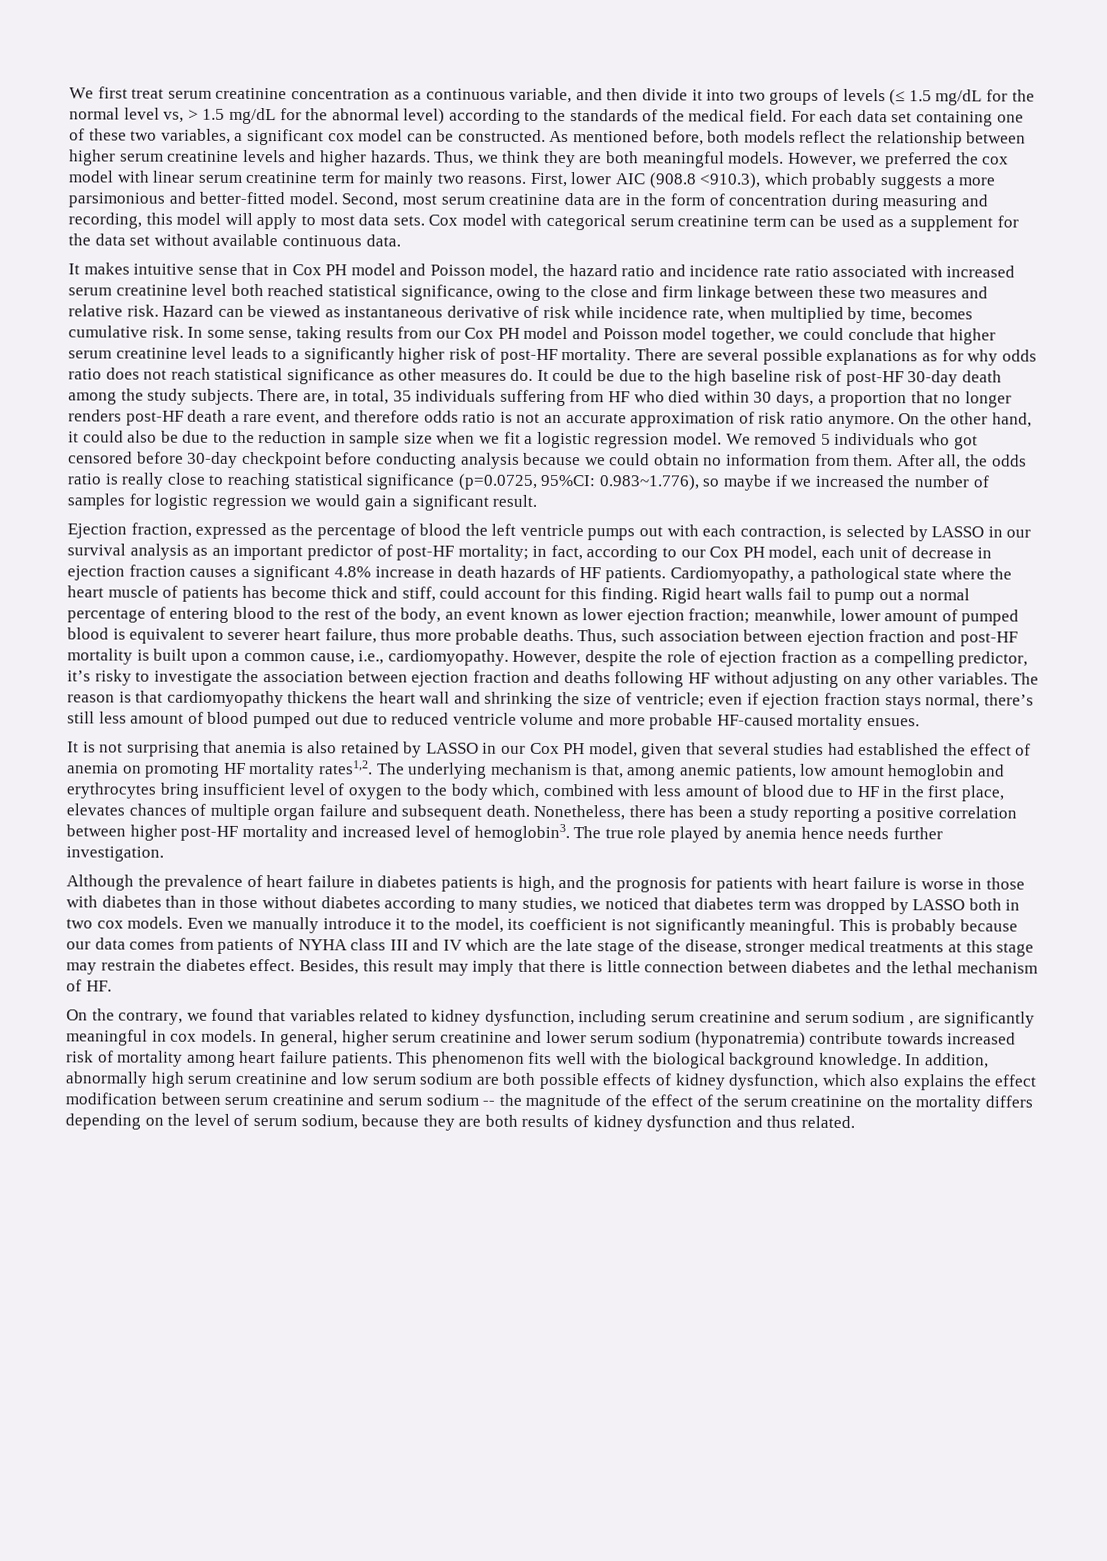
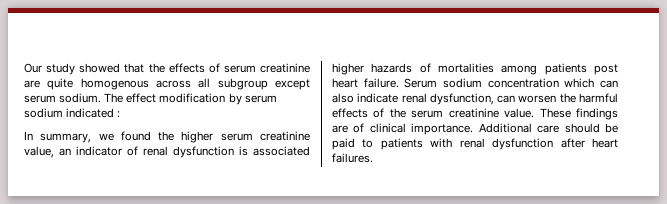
[69,86,1035,106] [69,107,1024,127] [69,128,1027,148] [69,149,1010,169] [68,170,997,190] [68,191,989,211] [68,212,1019,232] [68,233,401,247] [68,262,1016,279] [68,283,988,302] [68,304,973,324] [68,325,996,345] [68,346,1037,366] [68,367,1002,387] [68,388,1012,408] [68,409,1032,429] [68,430,978,450] [68,451,1027,470] [67,472,990,491] [67,493,538,511] [67,522,1032,542] [67,543,993,562] [67,564,1012,584] [67,585,970,605] [67,606,1020,626] [67,627,1018,647] [67,648,1029,668] [67,669,1040,689] [67,690,1034,710] [67,711,921,731] [67,740,1032,759] [67,760,1006,781] [66,782,1004,802] [66,803,1017,823] [66,823,944,843] [66,846,164,862] [66,874,1025,893] [66,895,1021,915] [66,916,1018,936] [66,937,1035,957] [66,958,1038,976] [66,979,112,992] [66,1008,1036,1028] [66,1029,1017,1048] [66,1050,990,1070] [65,1071,1038,1091] [65,1092,1033,1112] [65,1113,856,1132] We first treat serum creatinine concentration as a continuous variable, and then divide it into two groups of levels (≤ 1.5 mg/dL for the normal level vs, > 1.5 mg/dL for the abnormal level) according to the standards of the medical field. For each data set containing one of these two variables, a significant cox model can be constructed. As mentioned before, both models reflect the relationship between higher serum creatinine levels and higher hazards. Thus, we think they are both meaningful models. However, we preferred the cox model with linear serum creatinine term for mainly two reasons. First, lower AIC (908.8 <910.3), which probably suggests a more parsimonious and better-fitted model. Second, most serum creatinine data are in the form of concentration during measuring and recording, this model will apply to most data sets. Cox model with categorical serum creatinine term can be used as a supplement for the data set without available continuous data. // It makes intuitive sense that in Cox PH model and Poisson model, the hazard ratio and incidence rate ratio associated with increased serum creatinine level both reached statistical significance, owing to the close and firm linkage between these two measures and relative risk. Hazard can be viewed as instantaneous derivative of risk while incidence rate, when multiplied by time, becomes cumulative risk. In some sense, taking results from our Cox PH model and Poisson model together, we could conclude that higher serum creatinine level leads to a significantly higher risk of post-HF mortality. There are several possible explanations as for why odds ratio does not reach statistical significance as other measures do. It could be due to the high baseline risk of post-HF 30-day death among the study subjects. There are, in total, 35 individuals suffering from HF who died within 30 days, a proportion that no longer renders post-HF death a rare event, and therefore odds ratio is not an accurate approximation of risk ratio anymore. On the other hand, it could also be due to the reduction in sample size when we fit a logistic regression model. We removed 5 individuals who got censored before 30-day checkpoint before conducting analysis because we could obtain no information from them. After all, the odds ratio is really close to reaching statistical significance (p=0.0725, 95%CI: 0.983~1.776), so maybe if we increased the number of samples for logistic regression we would gain a significant result. // Ejection fraction, expressed as the percentage of blood the left ventricle pumps out with each contraction, is selected by LASSO in our survival analysis as an important predictor of post-HF mortality; in fact, according to our Cox PH model, each unit of decrease in ejection fraction causes a significant 4.8% increase in death hazards of HF patients. Cardiomyopathy, a pathological state where the heart muscle of patients has become thick and stiff, could account for this finding. Rigid heart walls fail to pump out a normal percentage of entering blood to the rest of the body, an event known as lower ejection fraction; meanwhile, lower amount of pumped blood is equivalent to severer heart failure, thus more probable deaths. Thus, such association between ejection fraction and post-HF mortality is built upon a common cause, i.e., cardiomyopathy. However, despite the role of ejection fraction as a compelling predictor, it’s risky to investigate the association between ejection fraction and deaths following HF without adjusting on any other variables. The reason is that cardiomyopathy thickens the heart wall and shrinking the size of ventricle; even if ejection fraction stays normal, there’s still less amount of blood pumped out due to reduced ventricle volume and more probable HF-caused mortality ensues. // It is not surprising that anemia is also retained by LASSO in our Cox PH model, given that several studies had established the effect of anemia on promoting HF mortality rates1,2. The underlying mechanism is that, among anemic patients, low amount hemoglobin and erythrocytes bring insufficient level of oxygen to the body which, combined with less amount of blood due to HF in the first place, elevates chances of multiple organ failure and subsequent death. Nonetheless, there has been a study reporting a positive correlation between higher post-HF mortality and increased level of hemoglobin3. The true role played by anemia hence needs further investigation. // Although the prevalence of heart failure in diabetes patients is high, and the prognosis for patients with heart failure is worse in those with diabetes than in those without diabetes according to many studies, we noticed that diabetes term was dropped by LASSO both in two cox models. Even we manually introduce it to the model, its coefficient is not significantly meaningful. This is probably because our data comes from patients of NYHA class III and IV which are the late stage of the disease, stronger medical treatments at this stage may restrain the diabetes effect. Besides, this result may imply that there is little connection between diabetes and the lethal mechanism of HF. // On the contrary, we found that variables related to kidney dysfunction, including serum creatinine and serum sodium , are significantly meaningful in cox models. In general, higher serum creatinine and lower serum sodium (hyponatremia) contribute towards increased risk of mortality among heart failure patients. This phenomenon fits well with the biological background knowledge. In addition, abnormally high serum creatinine and low serum sodium are both possible effects of kidney dysfunction, which also explains the effect modification between serum creatinine and serum sodium -- the magnitude of the effect of the serum creatinine on the mortality differs depending on the level of serum sodium, because they are both results of kidney dysfunction and thus related. -> [24,63,310,75] [24,78,310,90] [24,93,277,105] [24,108,121,118] [24,131,310,143] [24,146,310,158] [332,63,618,75] [332,78,618,88] [332,93,618,105] [332,108,618,120] [332,123,618,135] [332,138,618,150] [332,153,373,163] Our study showed that the effects of serum creatinine are quite homogenous across all subgroup except serum sodium. The effect modification by serum sodium indicated : // In summary, we found the higher serum creatinine value, an indicator of renal dysfunction is associated higher hazards of mortalities among patients post heart failure. Serum sodium concentration which can also indicate renal dysfunction, can worsen the harmful effects of the serum creatinine value. These findings are of clinical importance. Additional care should be paid to patients with renal dysfunction after heart failures.

